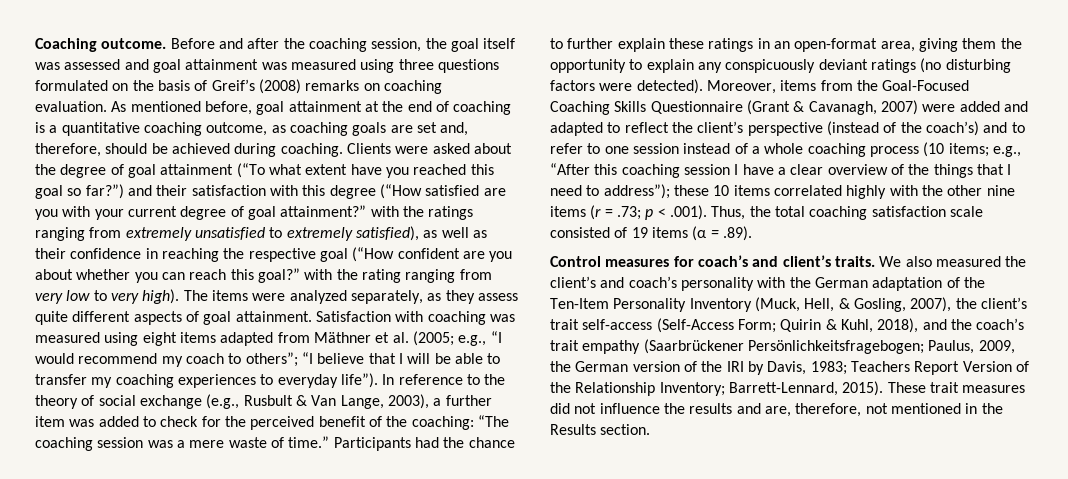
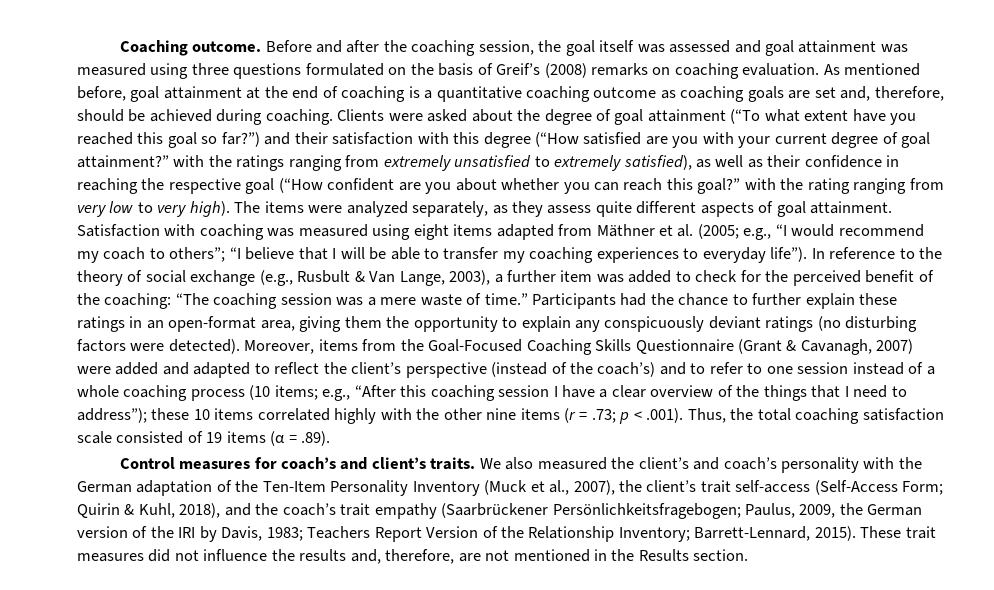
[206,122,268,136] outcome, -> [593,87,657,98] outcome
[754,297,906,312] (Muck, Hell, & Gosling, -> [484,480,570,495] (Muck et al.,
[736,403,862,417] and are, therefore, -> [350,549,481,564] and, therefore, are

